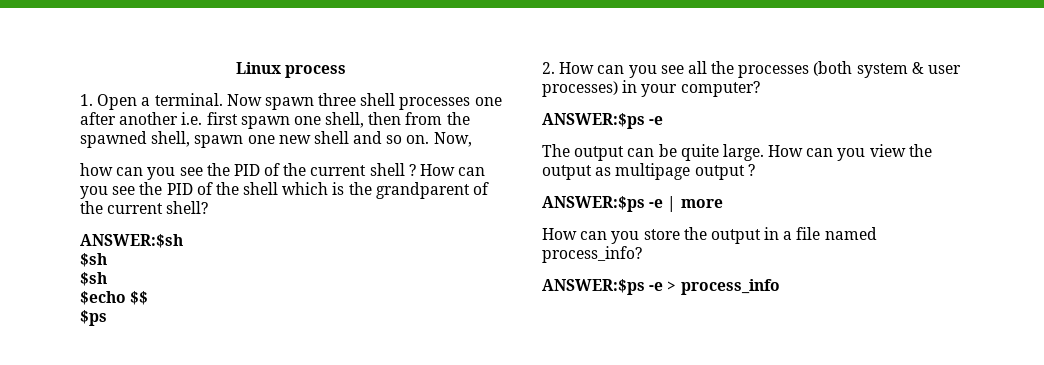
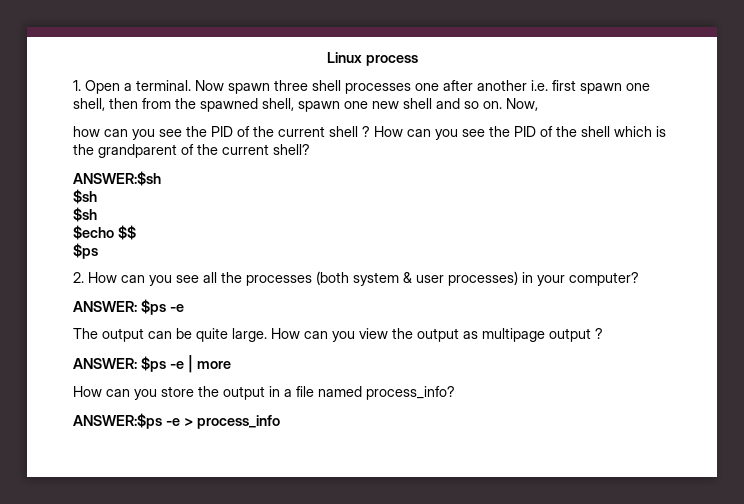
[542,113,645,129] ANSWER:$ps -> [73,299,166,315] ANSWER: $ps
[542,196,645,212] ANSWER:$ps -> [73,356,166,372] ANSWER: $ps

